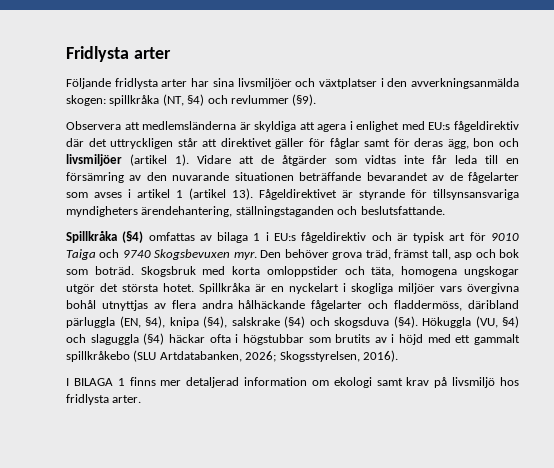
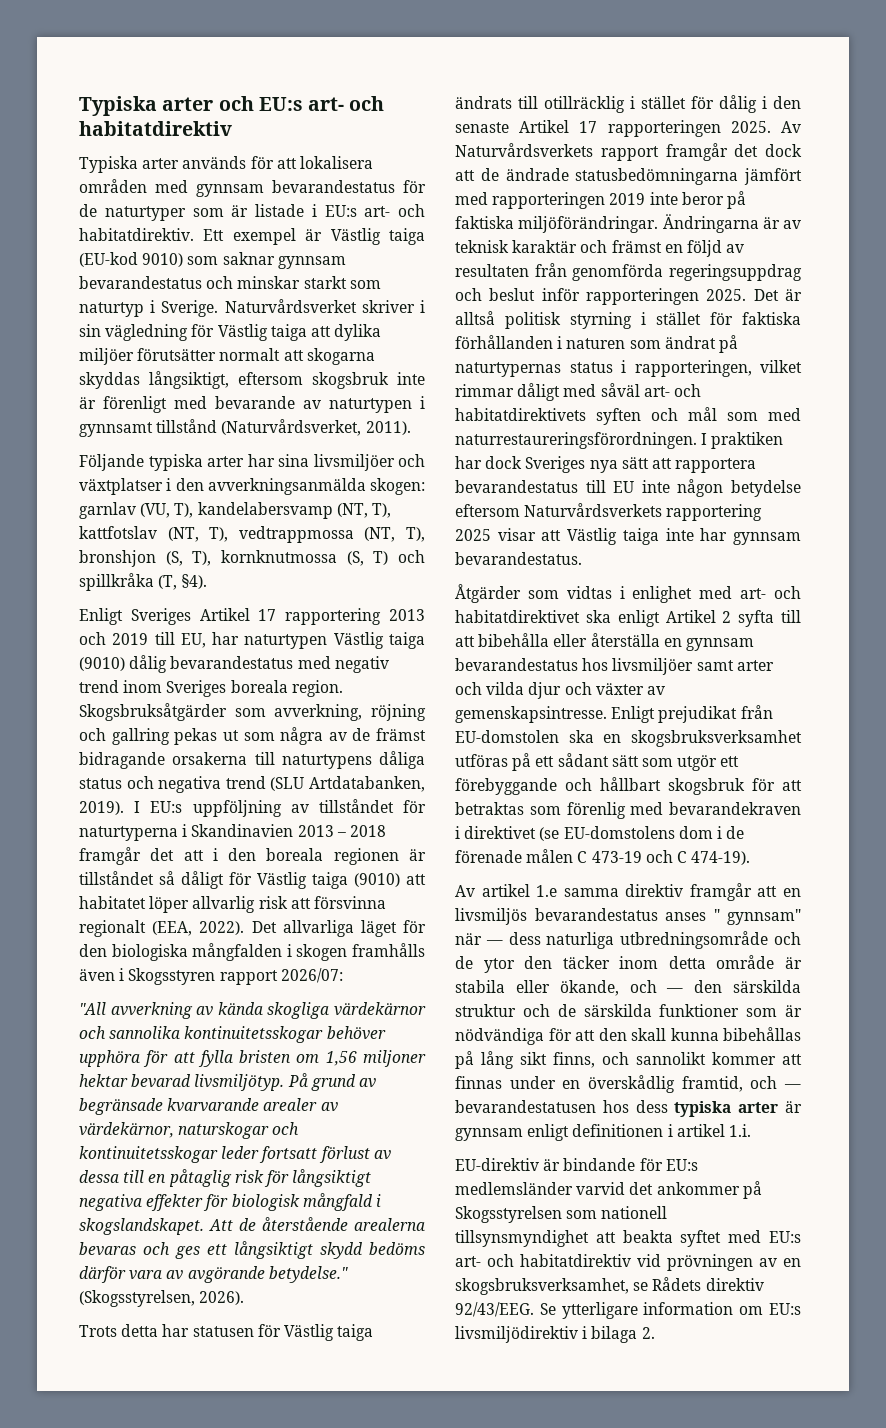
[66,46,171,62] Fridlysta arter -> [79,96,385,116] [79,121,232,136] [79,156,373,173] [79,179,426,197] [79,204,425,221] [79,228,425,245] [79,252,346,269] [79,276,381,289] [79,299,425,317] [79,324,382,341] [79,348,375,365] [79,371,425,389] [79,396,425,413] [79,419,411,437] Typiska arter och EU:s art- och habitatdirektiv // Typiska arter används för att lokalisera områden med gynnsam bevarandestatus för de naturtyper som är listade i EU:s art- och habitatdirektiv. Ett exempel är Västlig taiga (EU-kod 9010) som saknar gynnsam bevarandestatus och minskar starkt som naturtyp i Sverige. Naturvårdsverket skriver i sin vägledning för Västlig taiga att dylika miljöer förutsätter normalt att skogarna skyddas långsiktigt, eftersom skogsbruk inte är förenligt med bevarande av naturtypen i gynnsamt tillstånd (Naturvårdsverket, 2011).
[114,78,158,89] fridlysta -> [148,454,203,471] typiska
[109,94,317,106] [66,121,519,132] [66,138,519,149] [66,154,519,166] [66,172,519,183] [66,188,519,200] [66,206,445,217] [66,231,519,243] [66,249,519,260] [66,266,519,277] [66,283,519,294] [66,300,519,311] [66,316,519,328] [66,333,521,345] [66,350,398,362] [66,377,520,388] [66,394,142,405] spillkråka (NT, §4) och revlummer (§9). // Observera att medlemsländerna är skyldiga att agera i enlighet med EU:s fågeldirektiv där det uttryckligen står att direktivet gäller för fåglar samt för deras ägg, bon och livsmiljöer (artikel 1). Vidare att de åtgärder som vidtas inte får leda till en försämring av den nuvarande situationen beträffande bevarandet av de fågelarter som avses i artikel 1 (artikel 13). Fågeldirektivet är styrande för tillsynsansvariga myndigheters ärendehantering, ställningstaganden och beslutsfattande. // Spillkråka (§4) omfattas av bilaga 1 i EU:s fågeldirektiv och är typisk art för 9010 Taiga och 9740 Skogsbevuxen myr. Den behöver grova träd, främst tall, asp och bok som boträd. Skogsbruk med korta omloppstider och täta, homogena ungskogar utgör det största hotet. Spillkråka är en nyckelart i skogliga miljöer vars övergivna bohål utnyttjas av flera andra hålhäckande fågelarter och fladdermöss, däribland pärluggla (EN, §4), knipa (§4), salskrake (§4) och skogsduva (§4). Hökuggla (VU, §4) och slaguggla (§4) häckar ofta i högstubbar som brutits av i höjd med ett gammalt spillkråkebo (SLU Artdatabanken, 2026; Skogsstyrelsen, 2016). // I BILAGA 1 finns mer detaljerad information om ekologi samt krav på livsmiljö hos fridlysta arter. -> [79,502,391,519] [79,526,425,543] [79,550,426,567] [79,573,208,591] [79,608,425,625] [79,632,425,649] [79,655,389,673] [79,680,343,697] [79,703,426,721] [79,727,426,745] [79,751,425,769] [79,776,425,793] [79,799,426,817] [79,824,386,841] [79,847,426,865] [79,871,426,889] [79,896,386,913] [79,920,426,937] [79,943,425,961] [79,968,343,985] [79,1002,426,1019] [79,1026,386,1043] [79,1050,426,1067] [79,1073,376,1091] [79,1098,338,1115] [79,1122,300,1139] [79,1146,391,1163] [79,1169,372,1187] [79,1193,381,1211] [79,1217,425,1235] [79,1241,425,1259] [79,1266,348,1283] [79,1290,245,1307] [79,1324,374,1341] [455,95,801,113] [455,120,801,137] [455,143,802,161] [455,168,802,185] [455,191,746,209] [455,214,801,233] [455,240,745,257] [455,263,802,281] [455,288,802,305] [455,311,801,329] [455,335,738,353] [455,360,802,377] [455,383,701,401] [455,407,801,425] [455,432,784,449] [455,456,757,473] [455,479,801,497] [455,503,763,521] [455,528,801,545] [455,552,582,565] [455,584,801,603] [455,610,801,627] [455,633,754,651] [455,658,774,675] [455,682,665,699] [455,705,773,723] [455,730,802,747] [455,753,740,771] [455,777,802,795] [455,802,801,819] [455,826,745,841] [455,849,751,865] [455,883,801,901] [455,908,801,925] [455,931,801,949] [455,955,802,973] [455,980,801,996] [455,1004,802,1017] [455,1027,801,1045] [455,1051,802,1069] [455,1075,801,1093] [455,1100,802,1117] [455,1124,751,1141] [455,1158,698,1171] [455,1181,762,1199] [455,1206,668,1223] [455,1230,801,1247] [455,1254,801,1271] [455,1277,764,1295] [455,1302,801,1319] [455,1326,655,1343] garnlav (VU, T), kandelabersvamp (NT, T), kattfotslav (NT, T), vedtrappmossa (NT, T), bronshjon (S, T), kornknutmossa (S, T) och spillkråka (T, §4). // Enligt Sveriges Artikel 17 rapportering 2013 och 2019 till EU, har naturtypen Västlig taiga (9010) dålig bevarandestatus med negativ trend inom Sveriges boreala region. Skogsbruksåtgärder som avverkning, röjning och gallring pekas ut som några av de främst bidragande orsakerna till naturtypens dåliga status och negativa trend (SLU Artdatabanken, 2019). I EU:s uppföljning av tillståndet för naturtyperna i Skandinavien 2013 – 2018 framgår det att i den boreala regionen är tillståndet så dåligt för Västlig taiga (9010) att habitatet löper allvarlig risk att försvinna regionalt (EEA, 2022). Det allvarliga läget för den biologiska mångfalden i skogen framhålls även i Skogsstyren rapport 2026/07: // "All avverkning av kända skogliga värdekärnor och sannolika kontinuitetsskogar behöver upphöra för att fylla bristen om 1,56 miljoner hektar bevarad livsmiljötyp. På grund av begränsade kvarvarande arealer av värdekärnor, naturskogar och kontinuitetsskogar leder fortsatt förlust av dessa till en påtaglig risk för långsiktigt negativa effekter för biologisk mångfald i skogslandskapet. Att de återstående arealerna bevaras och ges ett långsiktigt skydd bedöms därför vara av avgörande betydelse." (Skogsstyrelsen, 2026). // Trots detta har statusen för Västlig taiga ändrats till otillräcklig i stället för dålig i den senaste Artikel 17 rapporteringen 2025. Av Naturvårdsverkets rapport framgår det dock att de ändrade statusbedömningarna jämfört med rapporteringen 2019 inte beror på faktiska miljöförändringar. Ändringarna är av teknisk karaktär och främst en följd av resultaten från genomförda regeringsuppdrag och beslut inför rapporteringen 2025. Det är alltså politisk styrning i stället för faktiska förhållanden i naturen som ändrat på naturtypernas status i rapporteringen, vilket rimmar dåligt med såväl art- och habitatdirektivets syften och mål som med naturrestaureringsförordningen. I praktiken har dock Sveriges nya sätt att rapportera bevarandestatus till EU inte någon betydelse eftersom Naturvårdsverkets rapportering 2025 visar att Västlig taiga inte har gynnsam bevarandestatus. // Åtgärder som vidtas i enlighet med art- och habitatdirektivet ska enligt Artikel 2 syfta till att bibehålla eller återställa en gynnsam bevarandestatus hos livsmiljöer samt arter och vilda djur och växter av gemenskapsintresse. Enligt prejudikat från EU-domstolen ska en skogsbruksverksamhet utföras på ett sådant sätt som utgör ett förebyggande och hållbart skogsbruk för att betraktas som förenlig med bevarandekraven i direktivet (se EU-domstolens dom i de förenade målen C 473-19 och C 474-19). // Av artikel 1.e samma direktiv framgår att en livsmiljös bevarandestatus anses " gynnsam" när — dess naturliga utbredningsområde och de ytor den täcker inom detta område är stabila eller ökande, och — den särskilda struktur och de särskilda funktioner som är nödvändiga för att den skall kunna bibehållas på lång sikt finns, och sannolikt kommer att finnas under en överskådlig framtid, och — bevarandestatusen hos dess typiska arter är gynnsam enligt definitionen i artikel 1.i. // EU-direktiv är bindande för EU:s medlemsländer varvid det ankommer på Skogsstyrelsen som nationell tillsynsmyndighet att beakta syftet med EU:s art- och habitatdirektiv vid prövningen av en skogsbruksverksamhet, se Rådets direktiv 92/43/EEG. Se ytterligare information om EU:s livsmiljödirektiv i bilaga 2.

